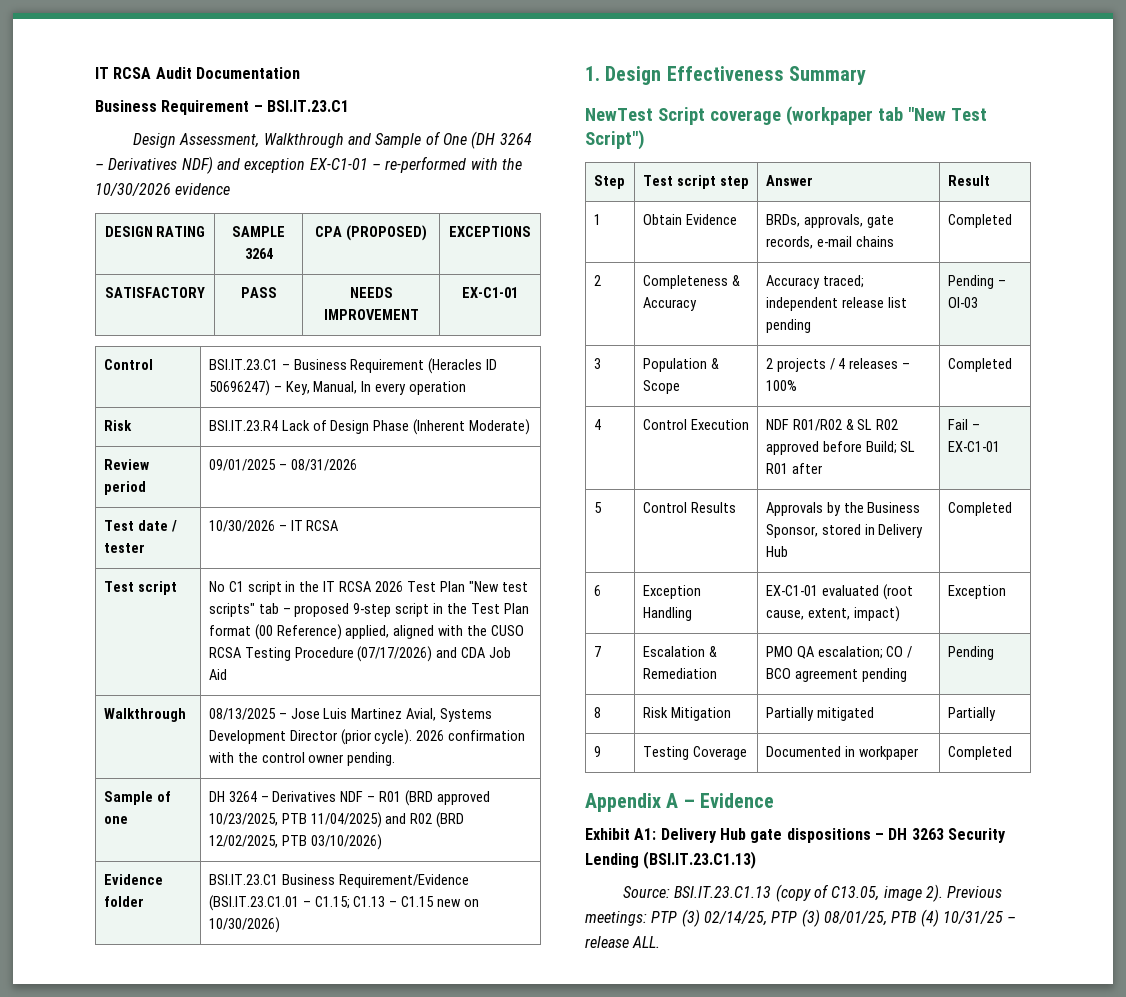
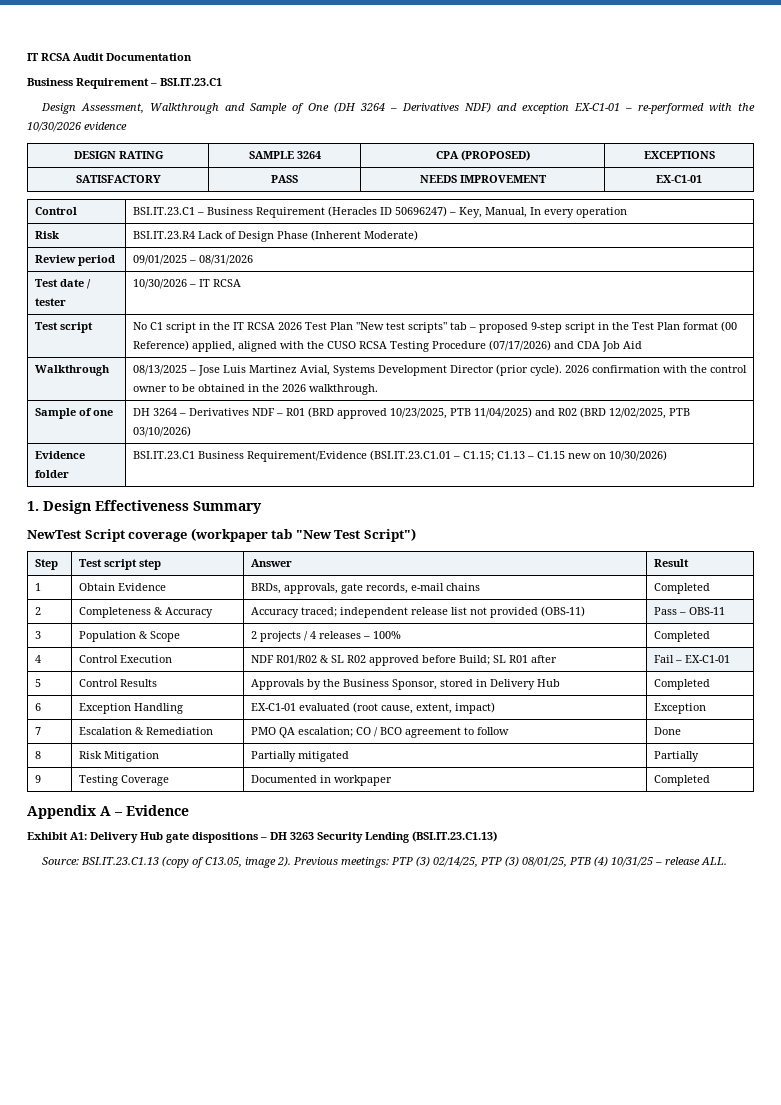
[347,752,396,766] pending. -> [168,384,378,395] to be obtained in the 2026 walkthrough.
[765,319,811,333] [947,275,1006,289] [947,297,978,308] pending | Pending – OI-03 -> [469,606,585,618] [653,607,725,615] not provided (OBS-11) | Pass – OBS-11
[861,668,907,682] [947,646,994,660] pending | Pending -> [463,727,509,735] [653,727,681,735] to follow | Done

